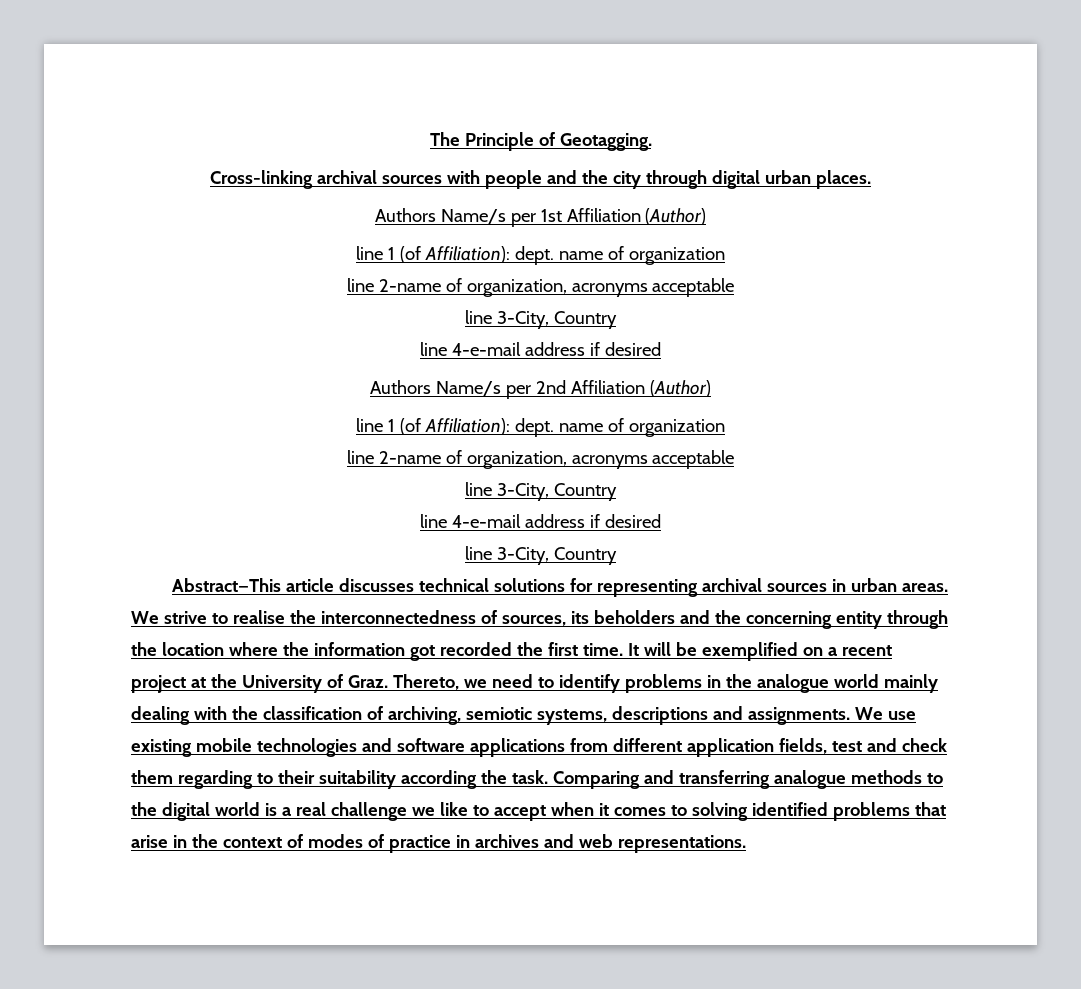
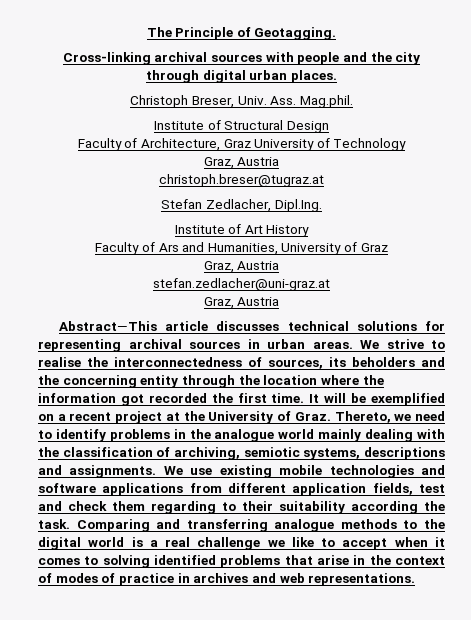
[374,208,707,227] [356,246,725,265] [346,278,735,297] [465,310,617,329] [420,342,661,356] [370,380,711,399] [356,418,725,437] [346,450,735,469] [465,482,617,501] [420,514,661,528] [465,546,617,565] Authors Name/s per 1st Affiliation (Author) // line 1 (of Affiliation): dept. name of organization // line 2-name of organization, acronyms acceptable // line 3-City, Country // line 4-e-mail address if desired // Authors Name/s per 2nd Affiliation (Author) // line 1 (of Affiliation): dept. name of organization // line 2-name of organization, acronyms acceptable // line 3-City, Country // line 4-e-mail address if desired // line 3-City, Country -> [130,95,353,108] [154,120,329,133] [77,138,407,151] [203,157,280,169] [159,174,324,187] [161,199,322,212] [174,224,310,237] [95,242,388,255] [203,261,280,273] [153,278,330,291] [203,297,280,309] Christoph Breser, Univ. Ass. Mag.phil. // Institute of Structural Design // Faculty of Architecture, Graz University of Technology // Graz, Austria // christoph.breser@tugraz.at // Stefan Zedlacher, Dipl.Ing. // Institute of Art History // Faculty of Ars and Humanities, University of Graz // Graz, Austria // stefan.zedlacher@uni-graz.at // Graz, Austria

